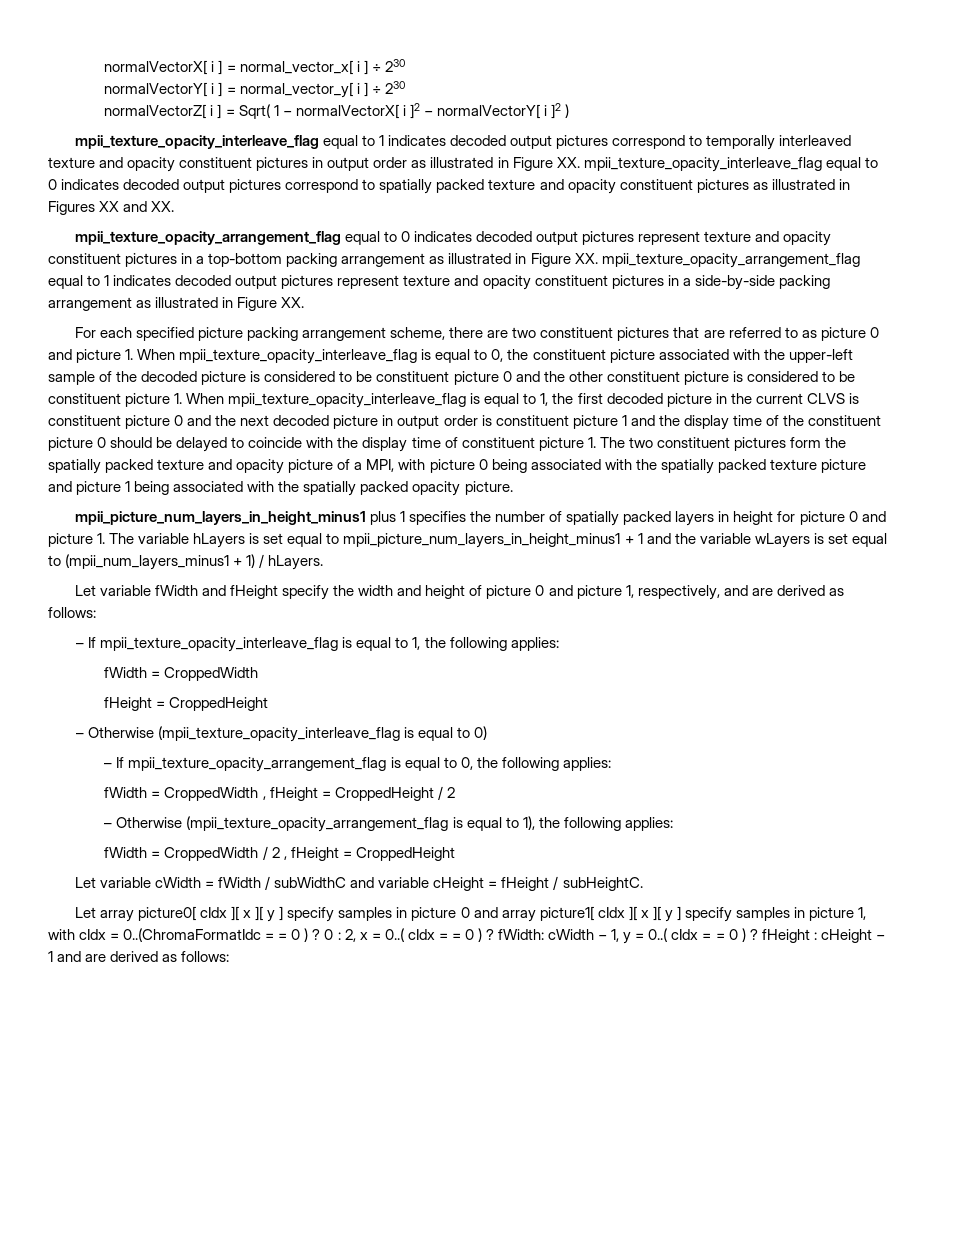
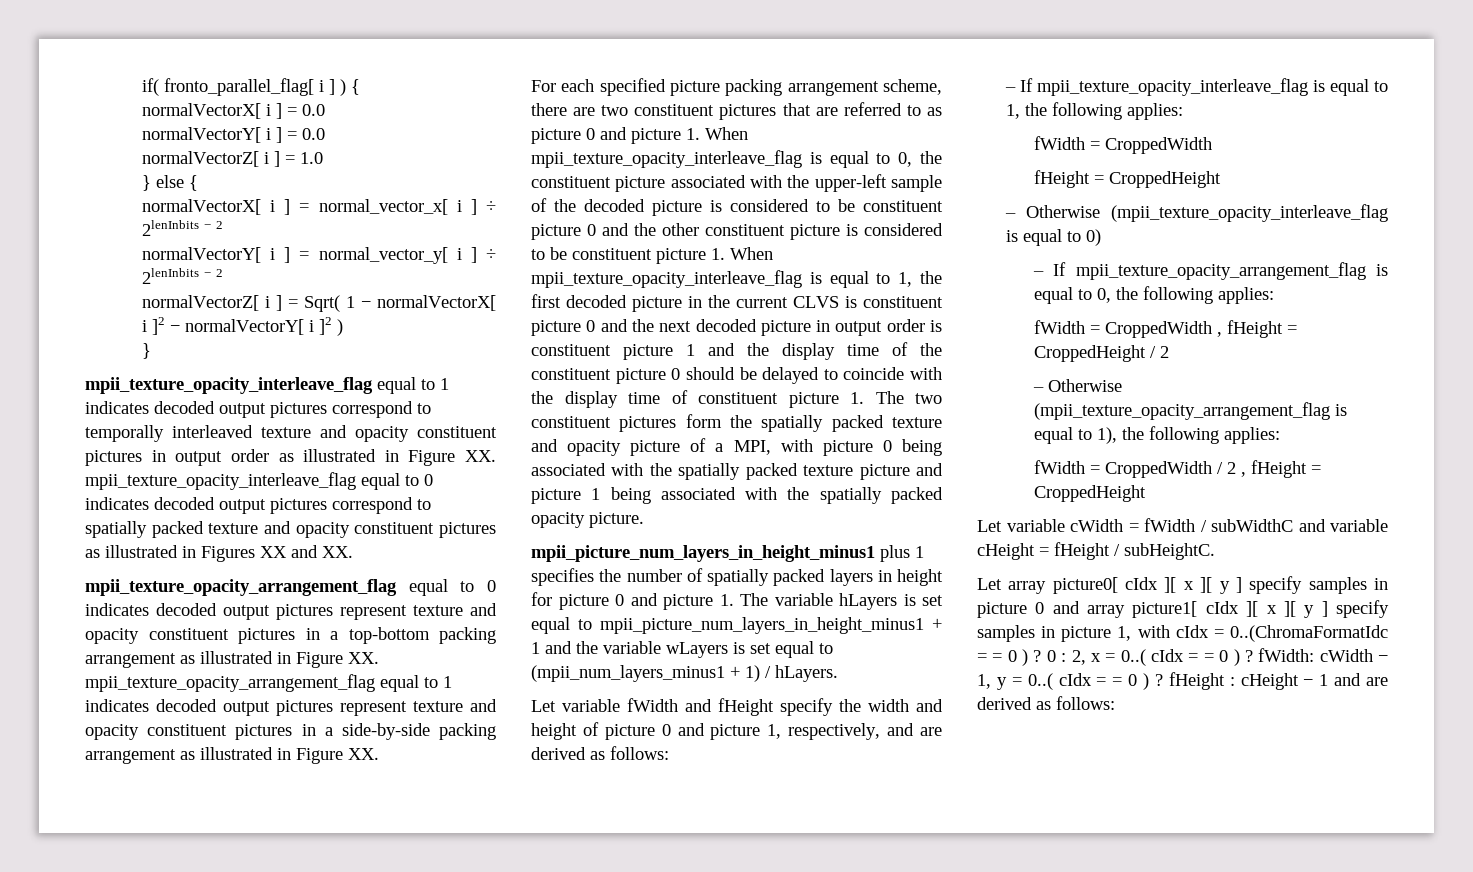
(104, 67) none -> [142,78,361,96] [142,103,326,119] [142,127,326,143] [142,151,324,167] [142,175,199,191] if( fronto_parallel_flag[ i ] ) { // normalVectorX[ i ] = 0.0 // normalVectorY[ i ] = 0.0 // normalVectorZ[ i ] = 1.0 // } else { //
[384,59,405,72] 230 -> [142,220,224,236] 2lenInbits − 2
[384,81,405,94] 230 -> [142,268,224,284] 2lenInbits − 2
(570, 111) none -> [142,343,152,359] // }

